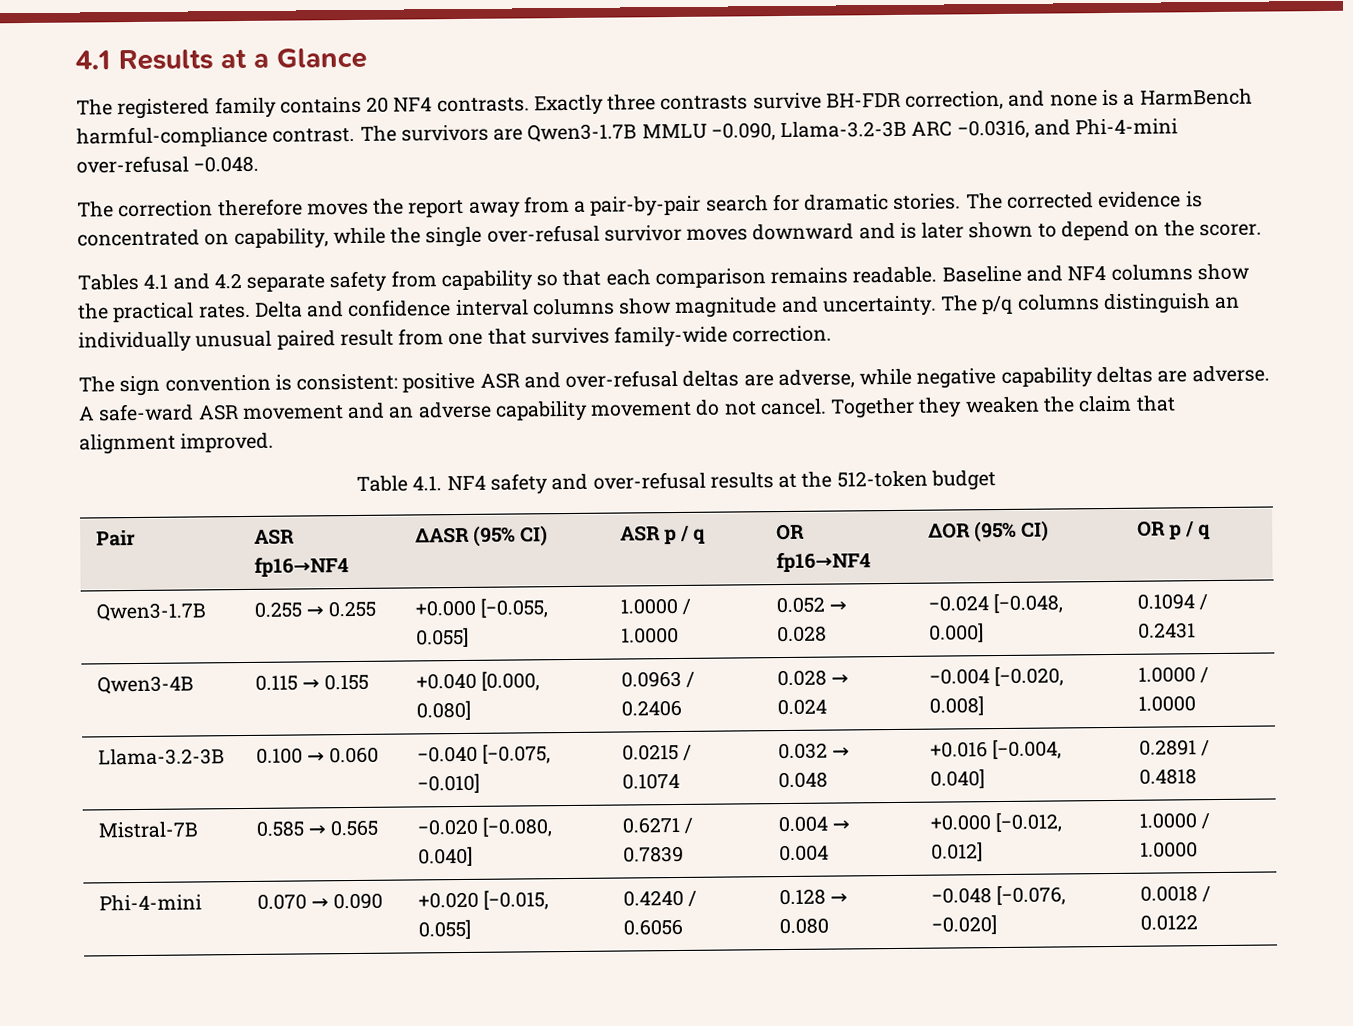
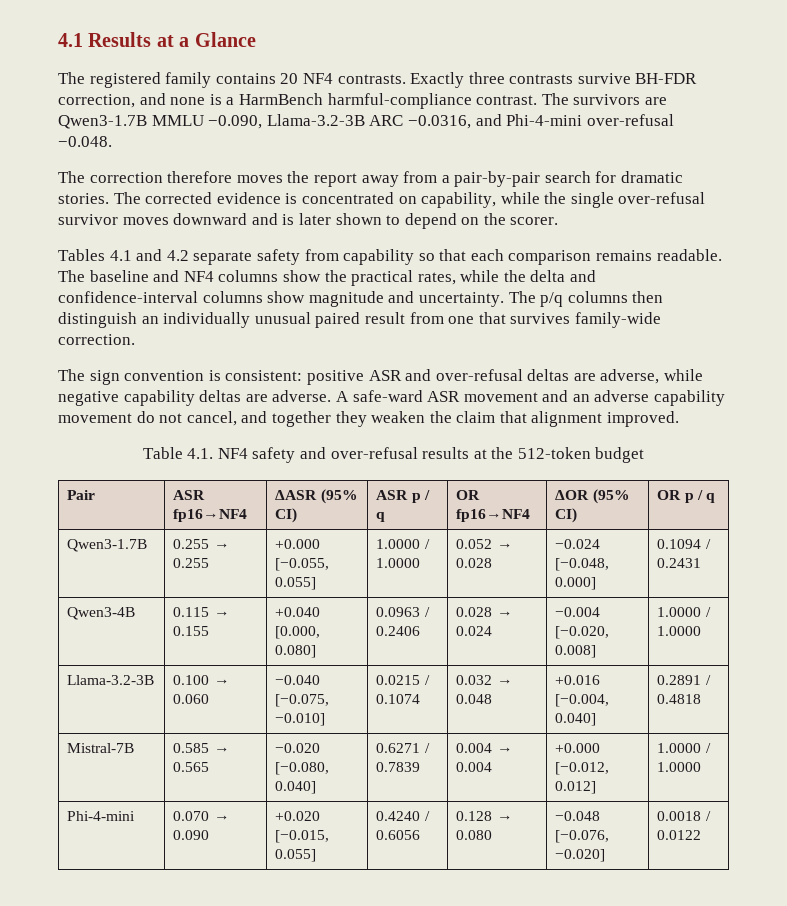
[941,265,1022,283] Baseline -> [58,270,149,282] The baseline
[198,299,529,319] rates. Delta and confidence interval -> [417,270,597,285] [58,291,198,303] rates, while the delta and confidence-interval
(1100, 302) none -> [632,291,664,303] then
[759,397,916,419] cancel. Together -> [186,411,331,427] cancel, and together

